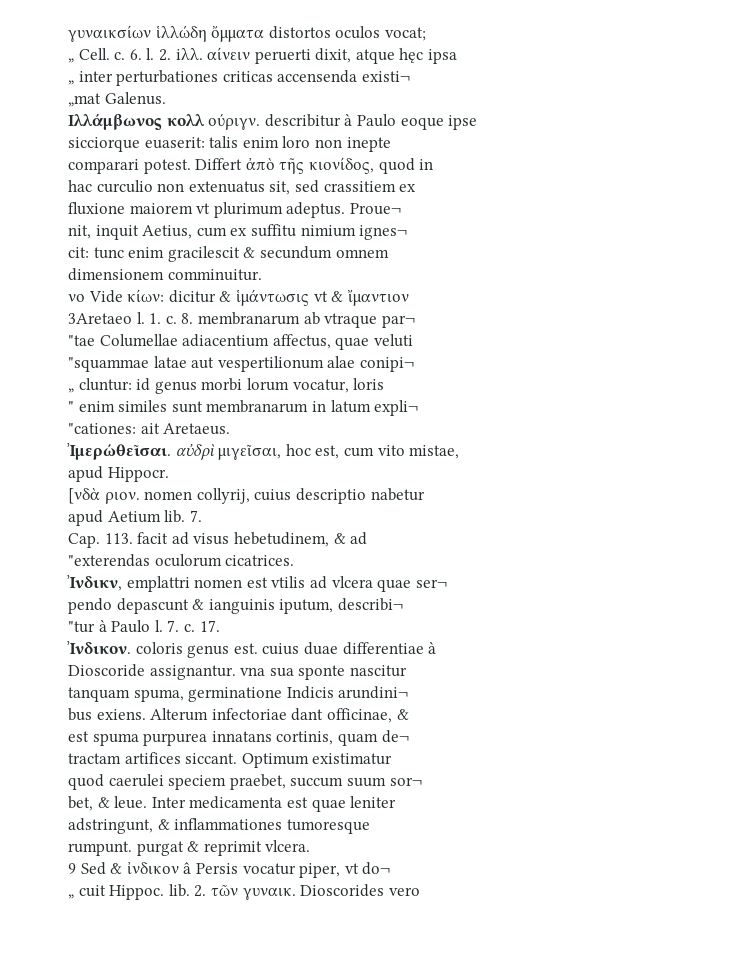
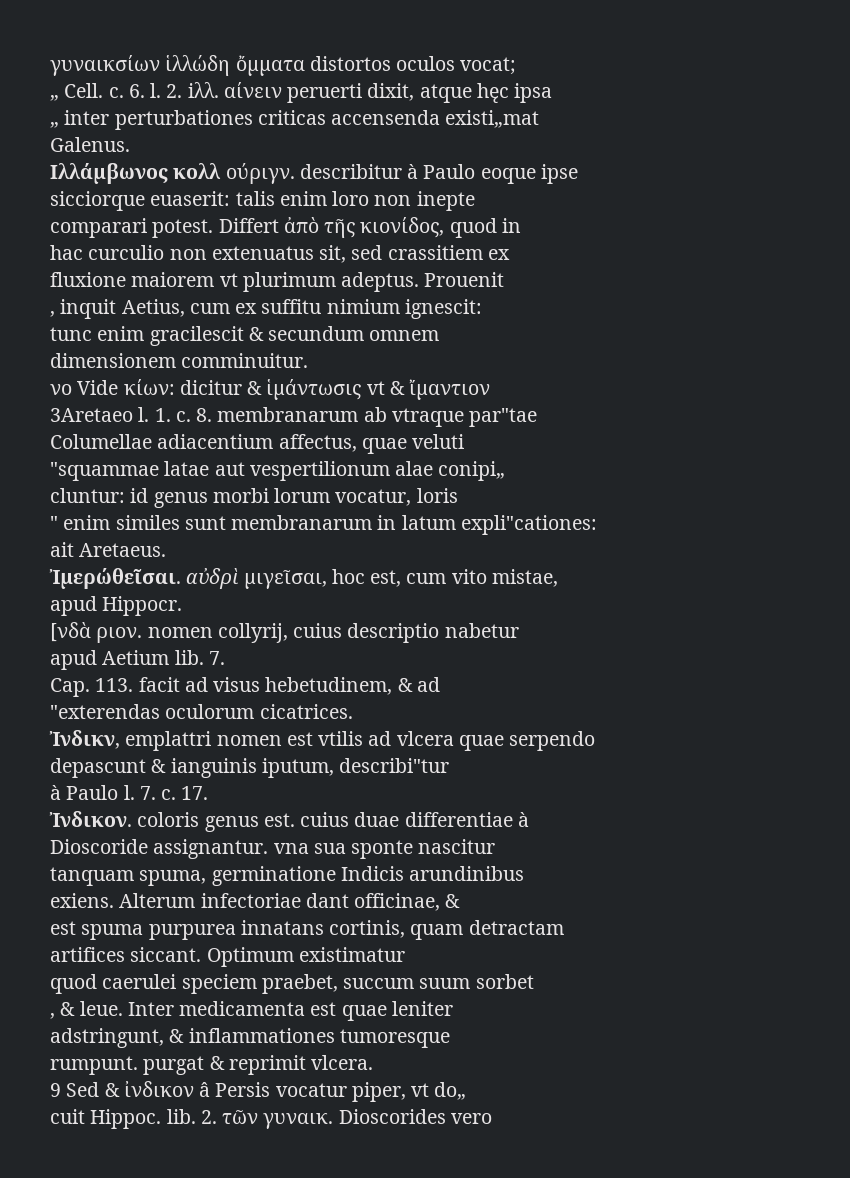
[361,71,410,82] [68,93,101,107] existi¬ // „mat -> [445,110,540,128] existi„mat //
[349,203,401,215] [68,225,91,239] Proue¬ // nit, -> [424,272,505,287] [50,311,55,317] Prouenit // ,
[359,225,408,240] [68,247,89,258] ignes¬ // cit: -> [404,299,482,319] ignescit: //
[381,315,415,328] [68,335,95,346] par¬ // "tae -> [469,408,538,427] par"tae //
[359,357,414,372] [68,388,74,393] conipi¬ // „ -> [438,461,506,481] conipi„ //
[374,400,419,416] [68,423,136,434] expli¬ // "cationes: -> [460,515,597,535] expli"cationes: //
[415,579,447,588] [68,598,112,614] ser¬ // pendo -> [509,731,596,751] serpendo //
[337,598,403,611] [68,621,95,633] describi¬ // "tur -> [339,758,450,773] describi"tur //
[338,686,409,699] [68,708,92,721] arundini¬ // bus -> [409,866,525,881] arundinibus //
[381,730,409,743] [68,753,121,764] de¬ // tractam -> [468,920,564,935] detractam //
[389,777,422,786] [68,796,93,811] sor¬ // bet, -> [475,974,534,989] [50,1013,55,1019] sorbet // ,
[362,862,391,875] [68,894,74,899] do¬ // „ -> [434,1082,467,1100] do„ //

